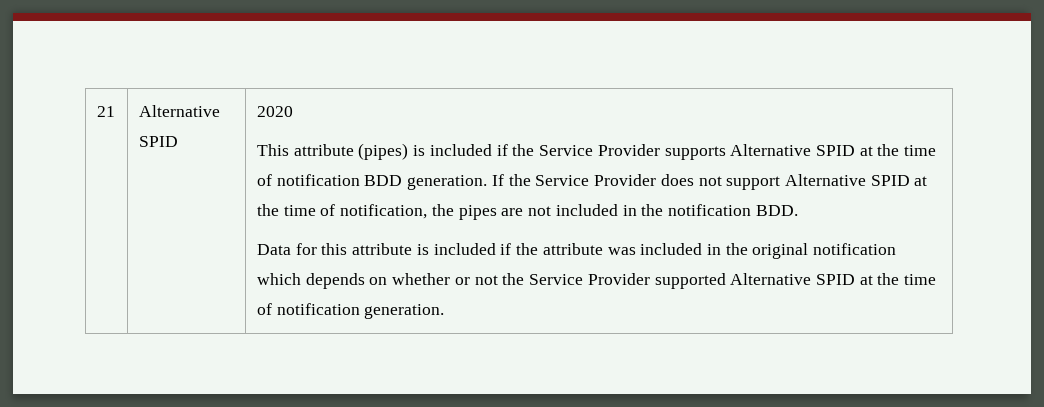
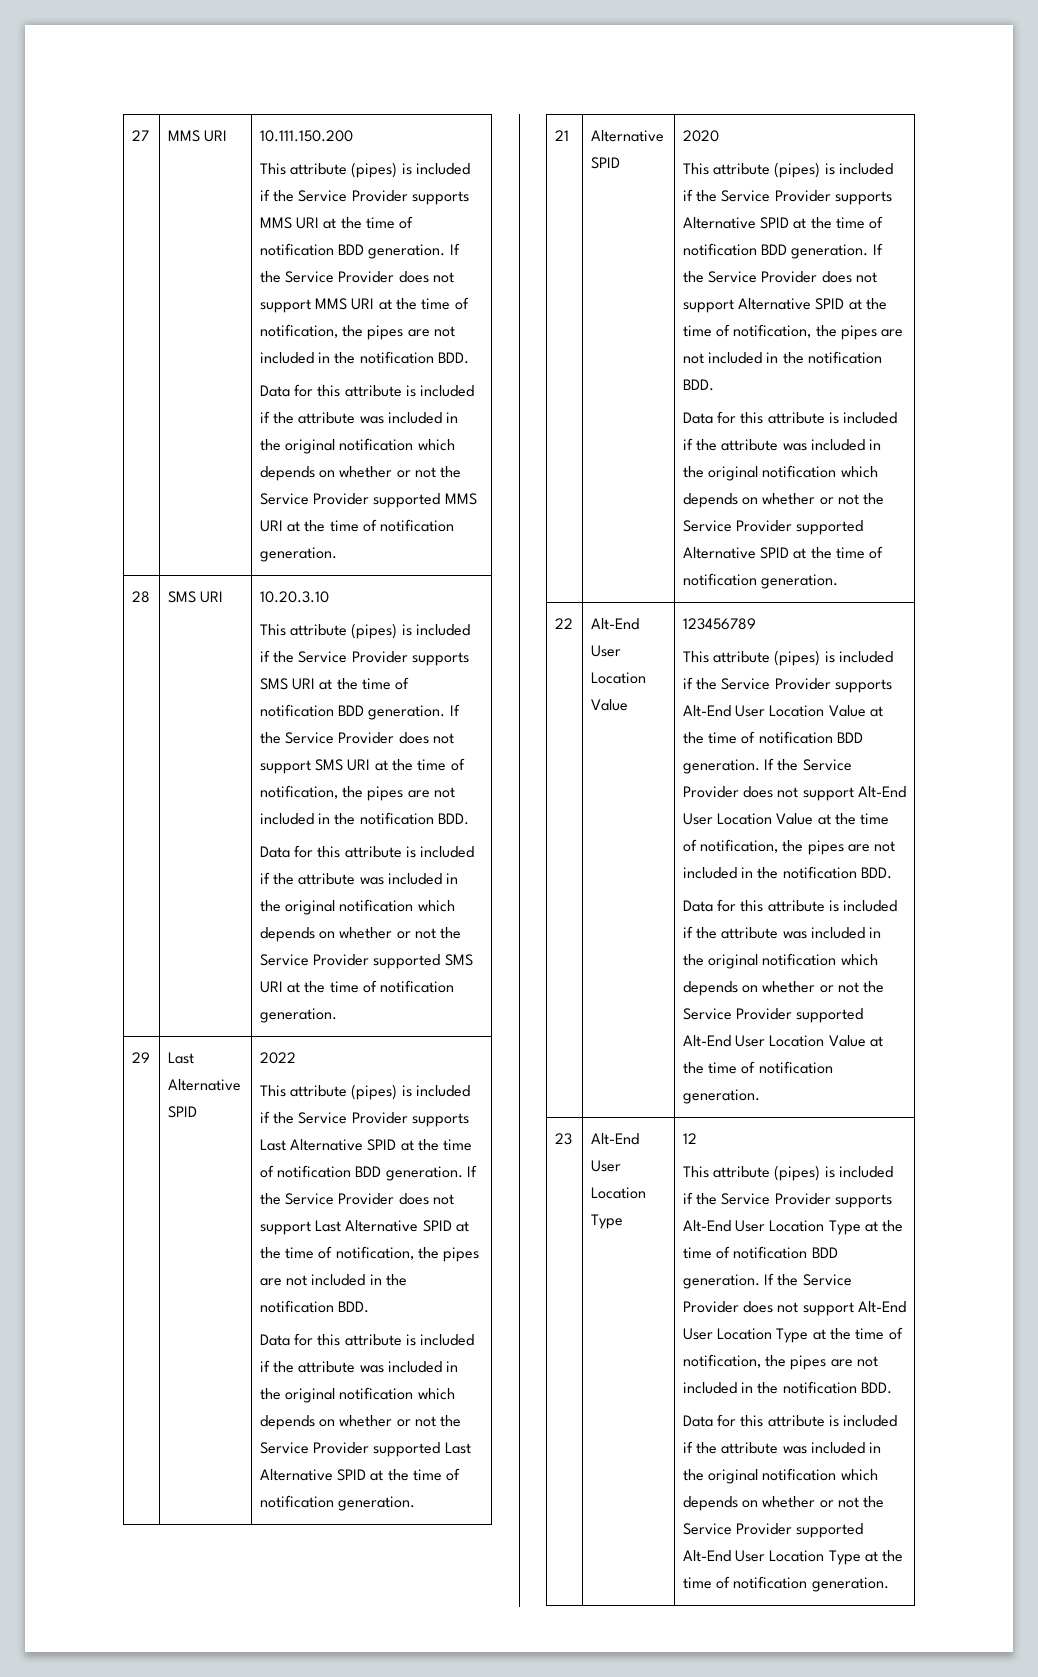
(96, 111) none -> [131,130,149,141] [167,130,228,142] [259,130,353,142] [259,162,471,178] [259,189,470,205] [259,216,414,229] [259,243,460,259] [259,271,455,283] [259,297,469,313] [259,324,456,340] [259,351,470,364] [259,384,475,397] [259,411,459,424] [259,438,455,454] [259,466,462,481] [259,493,477,508] [259,519,455,532] [259,547,337,562] [131,591,150,603] [167,591,224,603] [259,591,329,603] [259,623,471,639] [259,650,470,666] [259,677,410,690] [259,704,460,720] [259,732,455,744] [259,758,465,774] [259,785,456,801] [259,812,470,825] [259,845,475,858] [259,872,459,885] [259,899,455,915] [259,927,462,942] [259,954,473,969] [259,980,455,993] [259,1008,337,1023] [131,1052,150,1063] [167,1052,194,1064] [167,1079,241,1091] [167,1106,197,1118] [259,1052,296,1064] [259,1084,471,1100] [259,1111,470,1127] [259,1139,473,1151] [259,1165,478,1181] [259,1193,455,1205] [259,1220,470,1235] [259,1246,480,1262] [259,1274,408,1286] [259,1300,370,1313] [259,1333,475,1346] [259,1360,459,1373] [259,1387,455,1403] [259,1415,462,1430] [259,1442,471,1457] [259,1468,461,1481] [259,1495,416,1511] 27 | MMS URI | 10.111.150.200 // This attribute (pipes) is included if the Service Provider supports MMS URI at the time of notification BDD generation. If the Service Provider does not support MMS URI at the time of notification, the pipes are not included in the notification BDD. // Data for this attribute is included if the attribute was included in the original notification which depends on whether or not the Service Provider supported MMS URI at the time of notification generation. // 28 | SMS URI | 10.20.3.10 // This attribute (pipes) is included if the Service Provider supports SMS URI at the time of notification BDD generation. If the Service Provider does not support SMS URI at the time of notification, the pipes are not included in the notification BDD. // Data for this attribute is included if the attribute was included in the original notification which depends on whether or not the Service Provider supported SMS URI at the time of notification generation. // 29 | Last Alternative SPID | 2022 // This attribute (pipes) is included if the Service Provider supports Last Alternative SPID at the time of notification BDD generation. If the Service Provider does not support Last Alternative SPID at the time of notification, the pipes are not included in the notification BDD. // Data for this attribute is included if the attribute was included in the original notification which depends on whether or not the Service Provider supported Last Alternative SPID at the time of notification generation. //
(445, 311) none -> [554,618,573,629] [590,618,639,630] [590,645,621,657] [590,672,646,684] [590,699,628,711] [682,618,756,630] [682,650,894,666] [682,677,893,693] [682,705,884,717] [682,731,864,744] [682,758,852,774] [682,786,907,801] [682,813,890,825] [682,839,896,855] [682,866,893,879] [682,899,898,912] [682,926,882,939] [682,953,878,969] [682,981,885,996] [682,1008,864,1023] [682,1035,884,1047] [682,1061,833,1074] [682,1089,760,1104] [554,1133,572,1145] [590,1133,639,1145] [590,1160,621,1172] [590,1187,646,1199] [590,1214,623,1229] [682,1133,697,1144] [682,1165,894,1181] [682,1192,893,1208] [682,1220,904,1235] [682,1246,838,1259] [682,1273,852,1289] [682,1301,907,1316] [682,1327,903,1343] [682,1354,879,1370] [682,1381,893,1394] [682,1414,898,1427] [682,1441,882,1454] [682,1468,878,1484] [682,1496,885,1511] [682,1523,864,1538] [682,1550,904,1565] [682,1576,889,1592] // 22 | Alt-End User Location Value | 123456789 // This attribute (pipes) is included if the Service Provider supports Alt-End User Location Value at the time of notification BDD generation. If the Service Provider does not support Alt-End User Location Value at the time of notification, the pipes are not included in the notification BDD. // Data for this attribute is included if the attribute was included in the original notification which depends on whether or not the Service Provider supported Alt-End User Location Value at the time of notification generation. // 23 | Alt-End User Location Type | 12 // This attribute (pipes) is included if the Service Provider supports Alt-End User Location Type at the time of notification BDD generation. If the Service Provider does not support Alt-End User Location Type at the time of notification, the pipes are not included in the notification BDD. // Data for this attribute is included if the attribute was included in the original notification which depends on whether or not the Service Provider supported Alt-End User Location Type at the time of notification generation.

